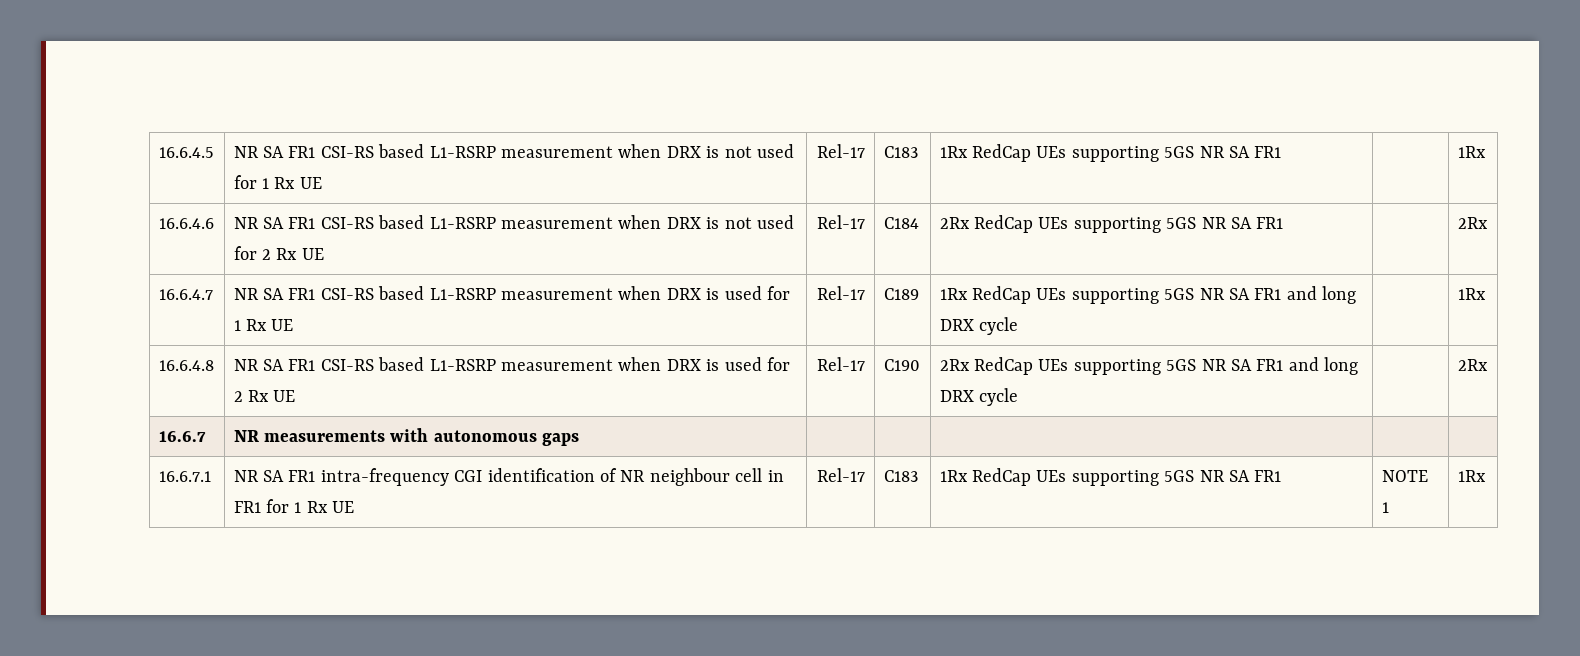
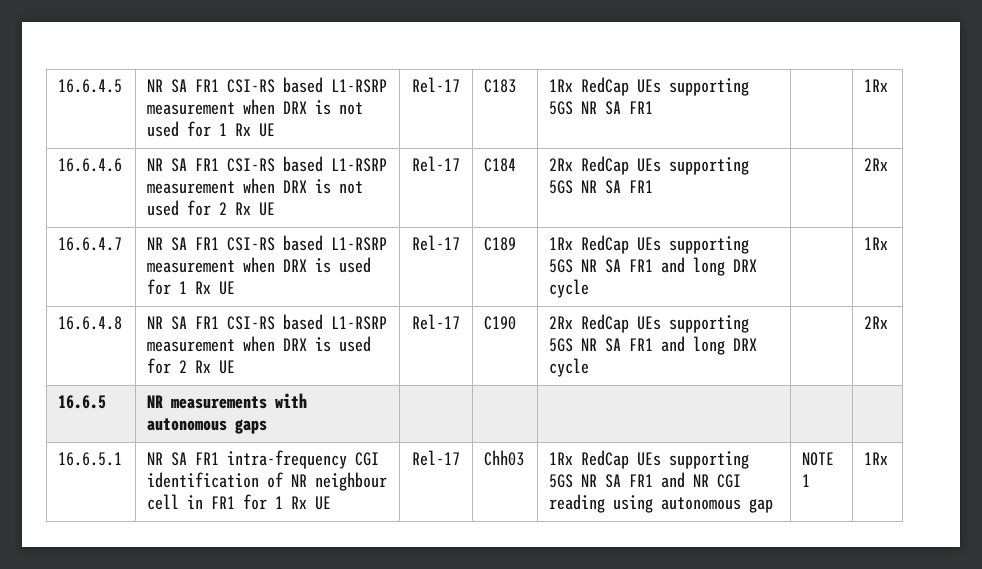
[158,431,206,442] 16.6.7 -> [58,395,107,409] 16.6.5
[158,471,211,482] 16.6.7.1 -> [58,452,123,466] 16.6.5.1
[883,470,918,482] [939,468,1282,486] C183 | 1Rx RedCap UEs supporting 5GS NR SA FR1 -> [484,450,525,466] [549,450,750,469] [549,472,742,488] [549,494,774,513] Chh03 | 1Rx RedCap UEs supporting 5GS NR SA FR1 and NR CGI reading using autonomous gap

